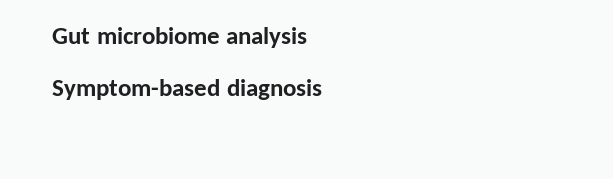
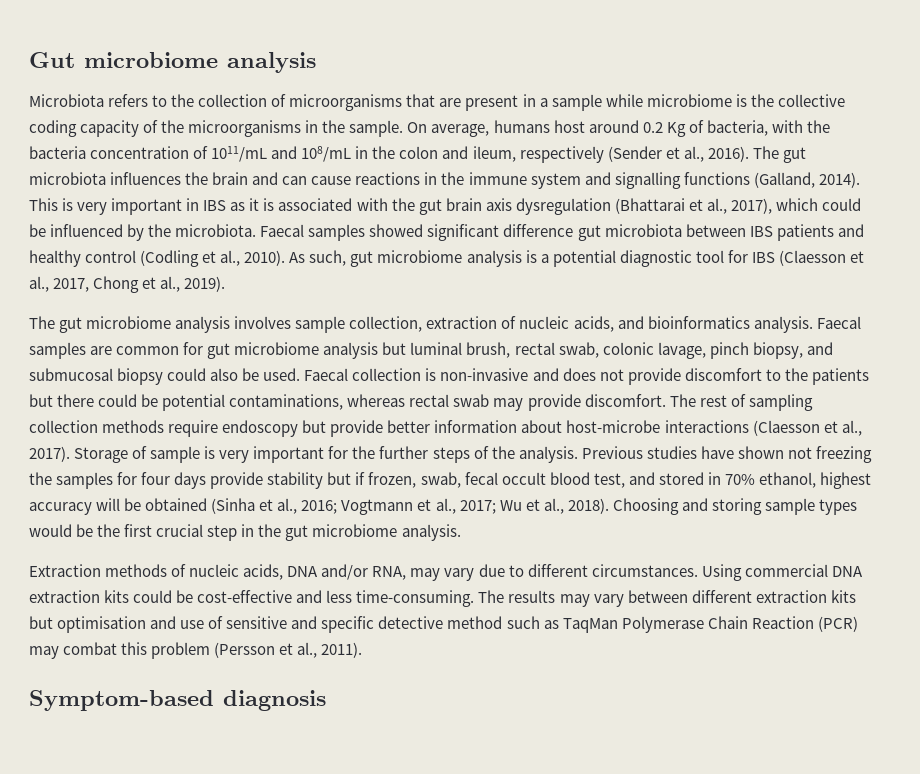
(308, 37) none -> [29,94,845,111] [29,120,830,137] [29,146,806,163] [29,172,860,189] [29,198,862,215] [29,224,864,241] [29,250,864,267] [29,276,226,293] [29,316,861,333] [29,342,833,359] [29,368,869,385] [29,394,813,411] [29,420,862,437] [29,446,872,463] [29,472,871,489] [29,498,857,515] [29,524,461,541] [29,564,863,581] [29,590,856,607] [29,616,858,633] [29,642,363,659] // Microbiota refers to the collection of microorganisms that are present in a sample while microbiome is the collective coding capacity of the microorganisms in the sample. On average, humans host around 0.2 Kg of bacteria, with the bacteria concentration of 1011/mL and 108/mL in the colon and ileum, respectively (Sender et al., 2016). The gut microbiota influences the brain and can cause reactions in the immune system and signalling functions (Galland, 2014). This is very important in IBS as it is associated with the gut brain axis dysregulation (Bhattarai et al., 2017), which could be influenced by the microbiota. Faecal samples showed significant difference gut microbiota between IBS patients and healthy control (Codling et al., 2010). As such, gut microbiome analysis is a potential diagnostic tool for IBS (Claesson et al., 2017, Chong et al., 2019). // The gut microbiome analysis involves sample collection, extraction of nucleic acids, and bioinformatics analysis. Faecal samples are common for gut microbiome analysis but luminal brush, rectal swab, colonic lavage, pinch biopsy, and submucosal biopsy could also be used. Faecal collection is non-invasive and does not provide discomfort to the patients but there could be potential contaminations, whereas rectal swab may provide discomfort. The rest of sampling collection methods require endoscopy but provide better information about host-microbe interactions (Claesson et al., 2017). Storage of sample is very important for the further steps of the analysis. Previous studies have shown not freezing the samples for four days provide stability but if frozen, swab, fecal occult blood test, and stored in 70% ethanol, highest accuracy will be obtained (Sinha et al., 2016; Vogtmann et al., 2017; Wu et al., 2018). Choosing and storing sample types would be the first crucial step in the gut microbiome analysis. // Extraction methods of nucleic acids, DNA and/or RNA, may vary due to different circumstances. Using commercial DNA extraction kits could be cost-effective and less time-consuming. The results may vary between different extraction kits but optimisation and use of sensitive and specific detective method such as TaqMan Polymerase Chain Reaction (PCR) may combat this problem (Persson et al., 2011).

